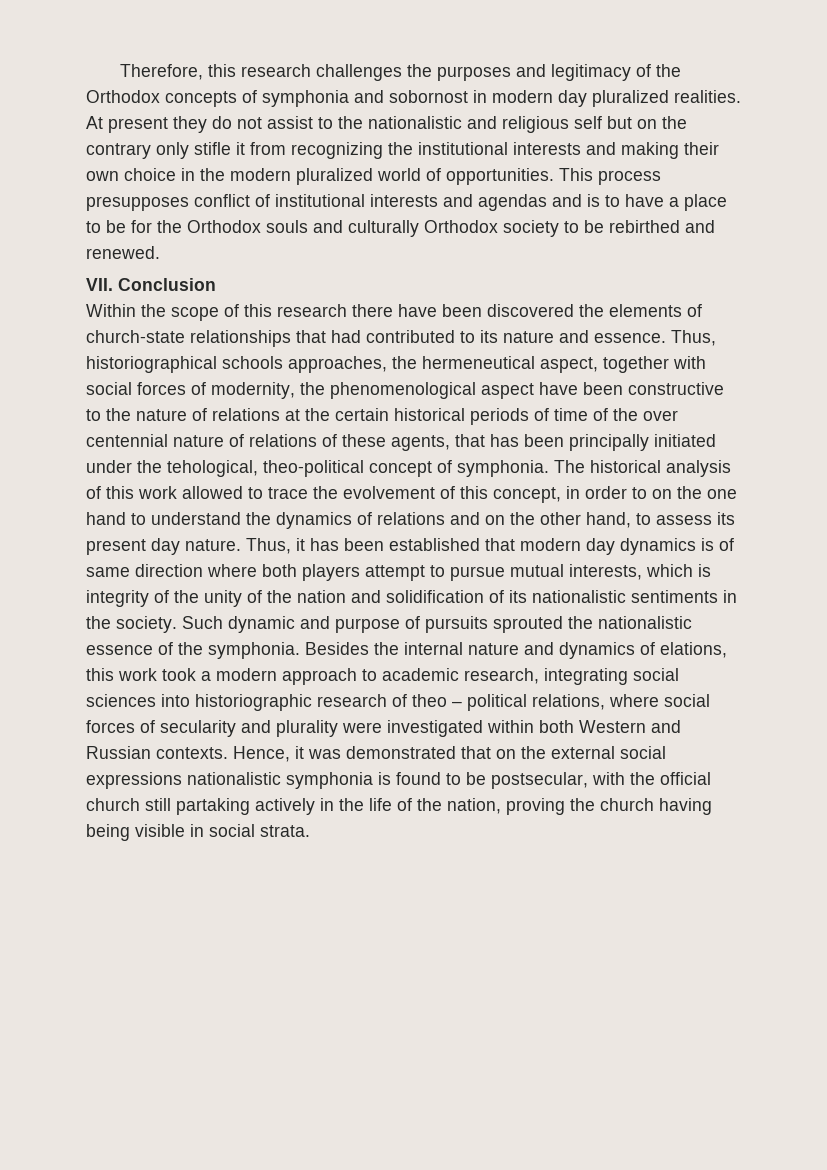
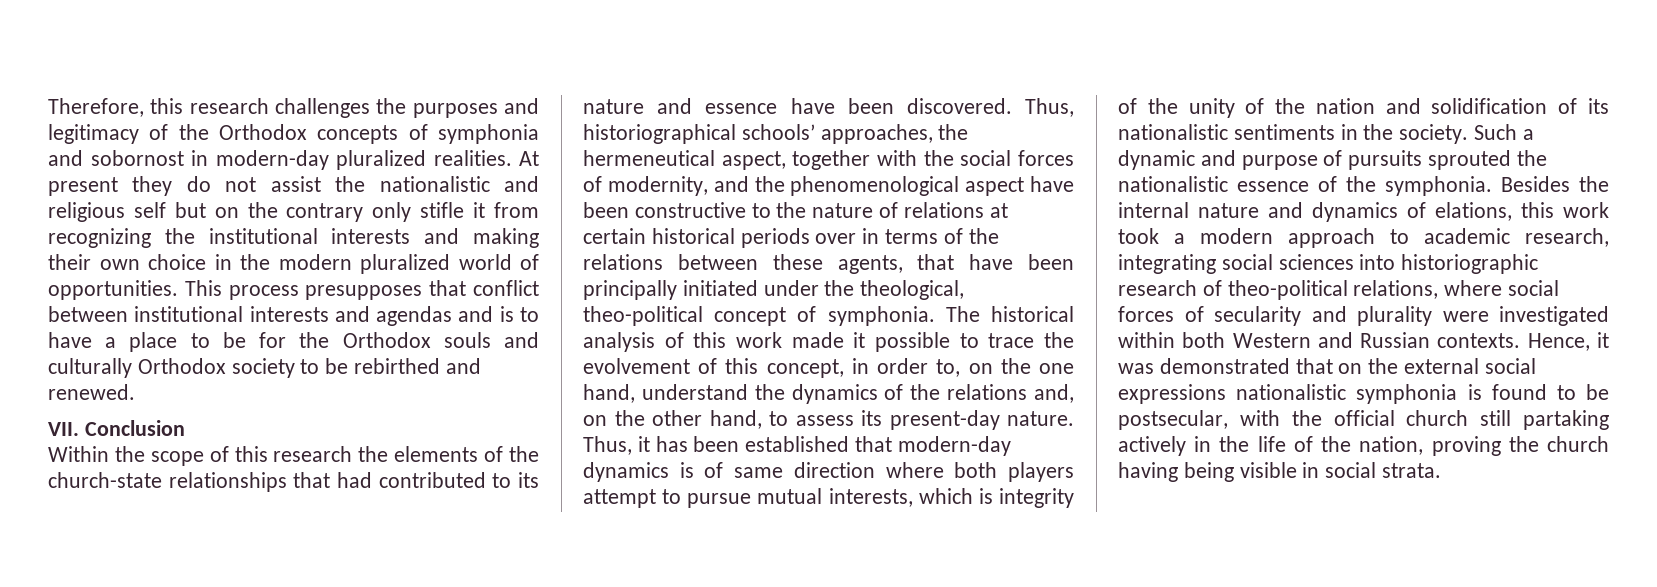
[492,90,587,107] modern day -> [215,150,329,170] modern-day
[318,117,333,129] to -> (321, 184) none
[194,194,270,207] conflict of -> [429,280,539,296] [48,306,128,322] that conflict between
[352,304,574,317] there have been discovered -> (353, 454) none
(702, 310) none -> [509,446,540,462] the
[594,333,666,343] essence. -> [705,98,1012,114] essence have been discovered.
[222,356,283,369] schools -> [741,124,815,140] schools’
(706, 362) none -> [923,150,954,166] the
(295, 390) none -> [713,176,749,192] and
[305,408,330,421] the -> (1008, 210) none
[534,408,678,421] [86,434,337,447] of time of the over centennial nature of relations of -> [815,228,999,244] [583,254,758,270] over in terms of the relations between
[490,434,519,447] has -> [969,254,1014,270] have
[167,460,258,477] tehological, -> [860,280,965,300] theological,
[182,486,243,499] allowed -> [791,332,950,352] made it possible
[632,487,647,499] to -> [936,359,961,377] to,
[86,512,146,525] hand to -> [583,384,635,403] hand,
[377,512,480,525] relations and -> [910,384,1074,403] the relations and,
[86,538,180,555] present day -> [889,410,1000,430] present-day
[520,538,615,555] modern day -> [897,436,1011,456] modern-day
(223, 622) none -> [1522,129,1534,140] a
[412,694,527,711] theo – political -> [1227,280,1348,300] theo-political

